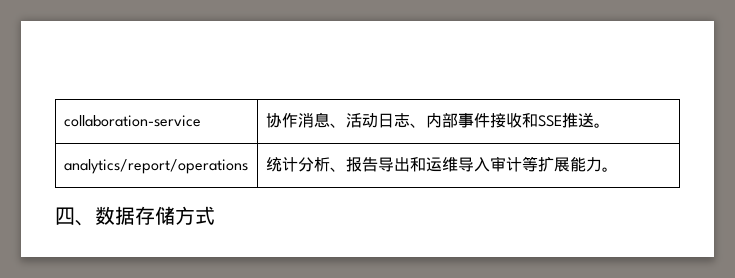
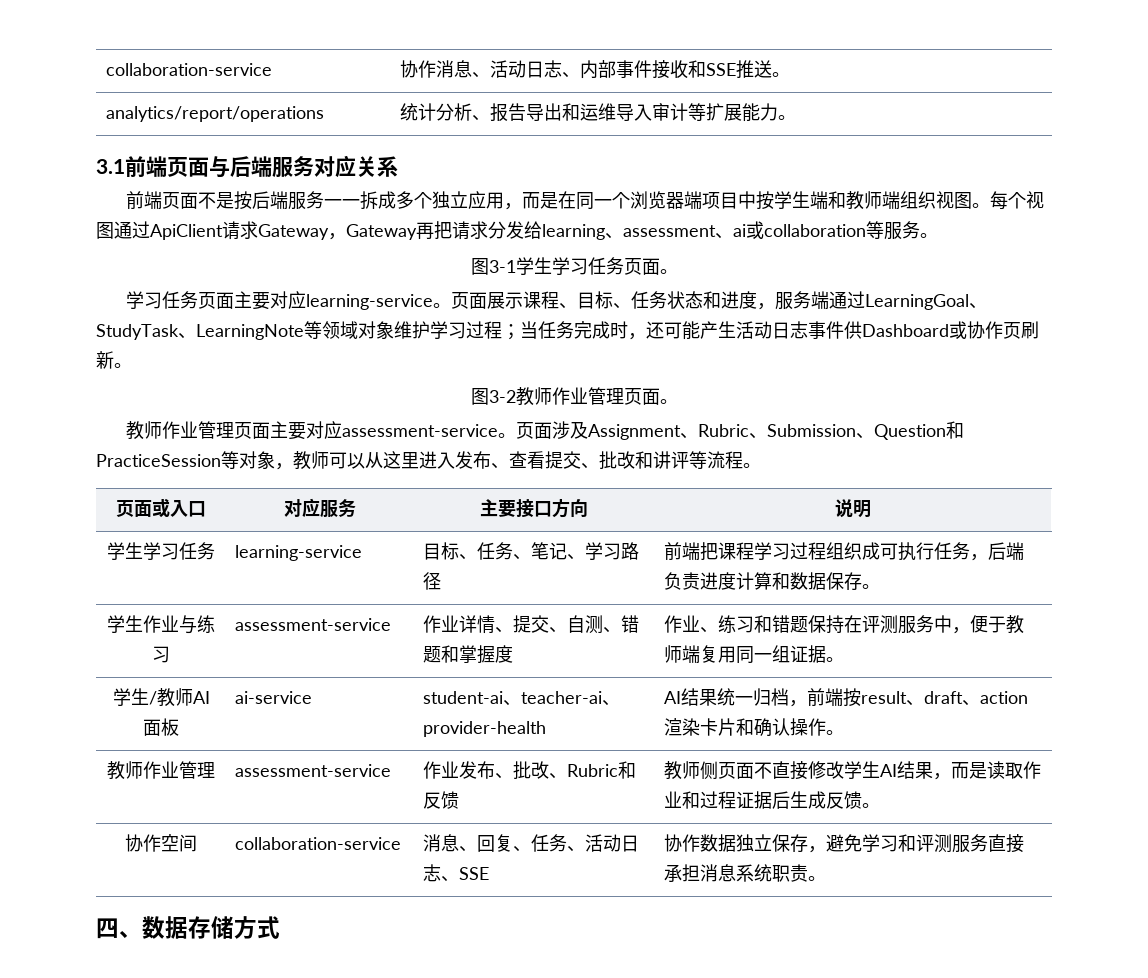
(618, 169) none -> [96,155,398,178] [125,191,1044,210] [96,221,938,240] [470,257,678,275] [125,291,987,310] [96,321,1039,340] [96,351,132,369] [470,387,678,406] [125,421,964,440] [96,451,761,470] [116,498,206,518] [283,498,356,518] [479,498,588,518] [835,499,871,518] [107,542,215,560] [235,545,363,561] [423,542,640,560] [423,572,442,590] [664,542,1025,561] [664,572,881,590] [107,615,215,634] [152,646,170,663] [235,618,392,631] [423,615,640,634] [423,645,514,664] [664,615,1025,634] [664,645,845,664] [112,688,210,707] [143,718,179,736] [235,691,313,704] [423,691,621,706] [423,721,547,737] [664,688,1029,707] [664,718,845,737] [107,761,215,780] [235,764,392,777] [423,761,637,780] [423,791,460,809] [664,761,1042,780] [664,791,881,809] [125,834,197,852] [235,837,402,850] [423,834,640,852] [423,864,490,882] [664,834,1025,853] [664,864,827,882] // 3.1前端页面与后端服务对应关系 // 前端页面不是按后端服务一一拆成多个独立应用，而是在同一个浏览器端项目中按学生端和教师端组织视图。每个视图通过ApiClient请求Gateway，Gateway再把请求分发给learning、assessment、ai或collaboration等服务。 // 图3-1学生学习任务页面。 // 学习任务页面主要对应learning-service。页面展示课程、目标、任务状态和进度，服务端通过LearningGoal、StudyTask、LearningNote等领域对象维护学习过程；当任务完成时，还可能产生活动日志事件供Dashboard或协作页刷新。 // 图3-2教师作业管理页面。 // 教师作业管理页面主要对应assessment-service。页面涉及Assignment、Rubric、Submission、Question和PracticeSession等对象，教师可以从这里进入发布、查看提交、批改和讲评等流程。 // 页面或入口 | 对应服务 | 主要接口方向 | 说明 // 学生学习任务 | learning-service | 目标、任务、笔记、学习路径 | 前端把课程学习过程组织成可执行任务，后端负责进度计算和数据保存。 // 学生作业与练习 | assessment-service | 作业详情、提交、自测、错题和掌握度 | 作业、练习和错题保持在评测服务中，便于教师端复用同一组证据。 // 学生/教师AI面板 | ai-service | student-ai、teacher-ai、provider-health | AI结果统一归档，前端按result、draft、action渲染卡片和确认操作。 // 教师作业管理 | assessment-service | 作业发布、批改、Rubric和反馈 | 教师侧页面不直接修改学生AI结果，而是读取作业和过程证据后生成反馈。 // 协作空间 | collaboration-service | 消息、回复、任务、活动日志、SSE | 协作数据独立保存，避免学习和评测服务直接承担消息系统职责。

